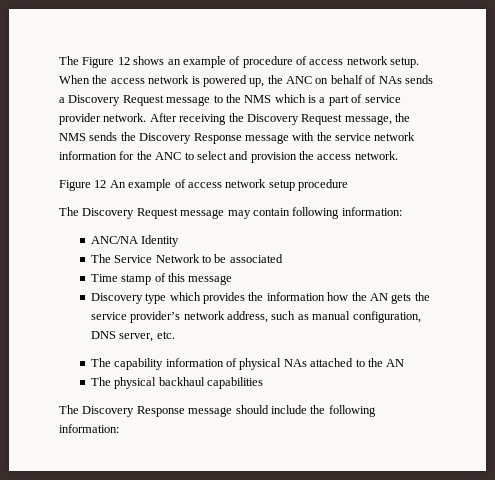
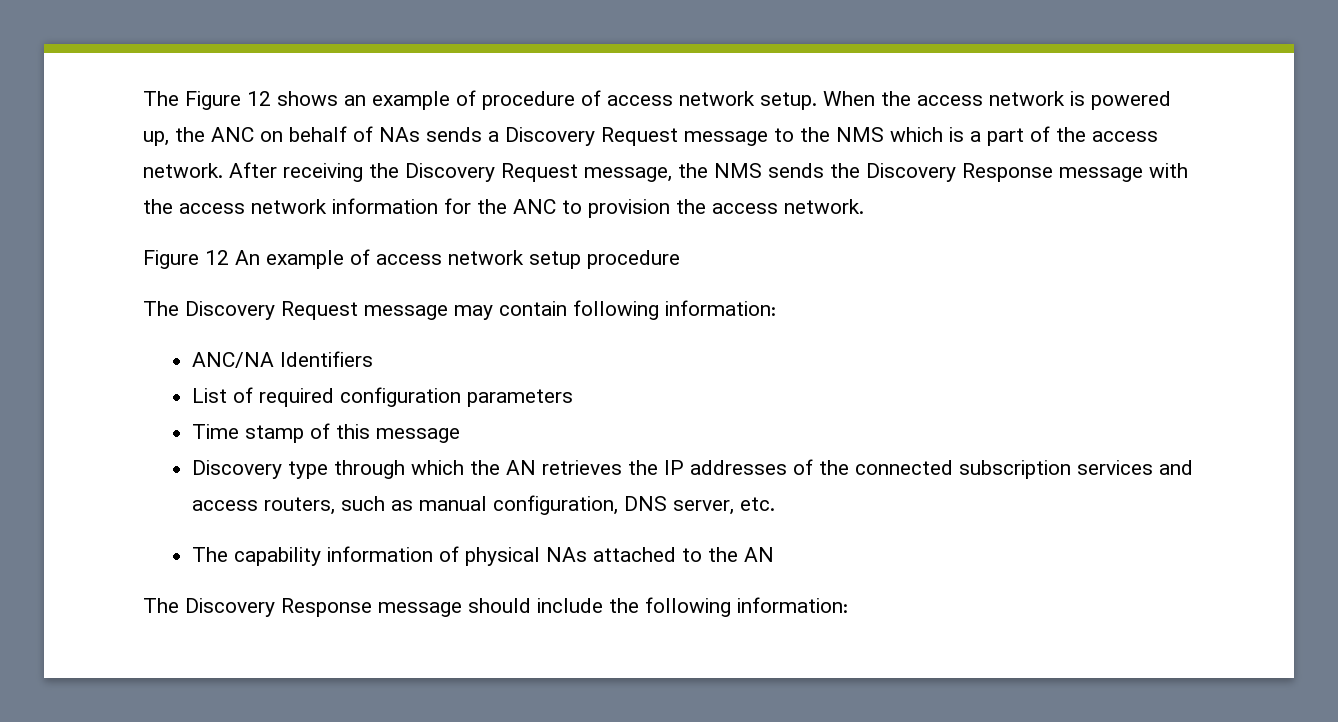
[364,95,401,103] [59,113,101,125] service provider -> [1056,127,1158,142] the access
[335,133,371,141] service -> [179,203,245,214] access
[196,151,249,160] select and -> (582, 207) none
[141,235,180,247] [90,254,283,263] Identity // The Service Network to be associated -> [280,351,374,367] [192,387,574,407] Identifiers // List of required configuration parameters
[169,292,430,304] [90,311,269,323] which provides the information how the AN gets the service provider’s network address, -> [334,459,1194,479] [192,497,336,515] through which the AN retrieves the IP addresses of the connected subscription services and access routers,
[90,377,264,389] // The physical backhaul capabilities -> (775, 554) none

